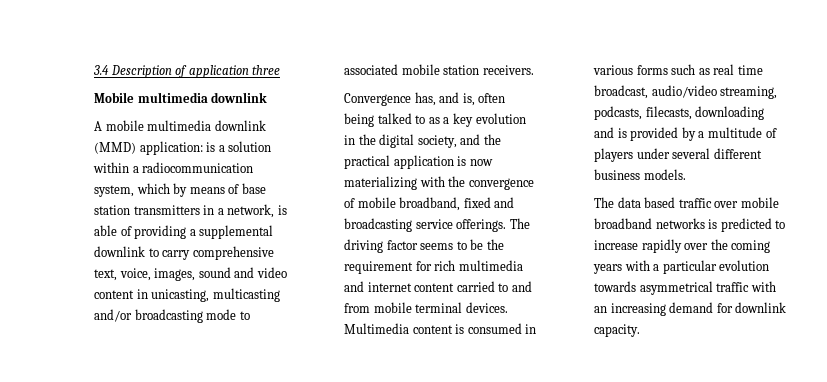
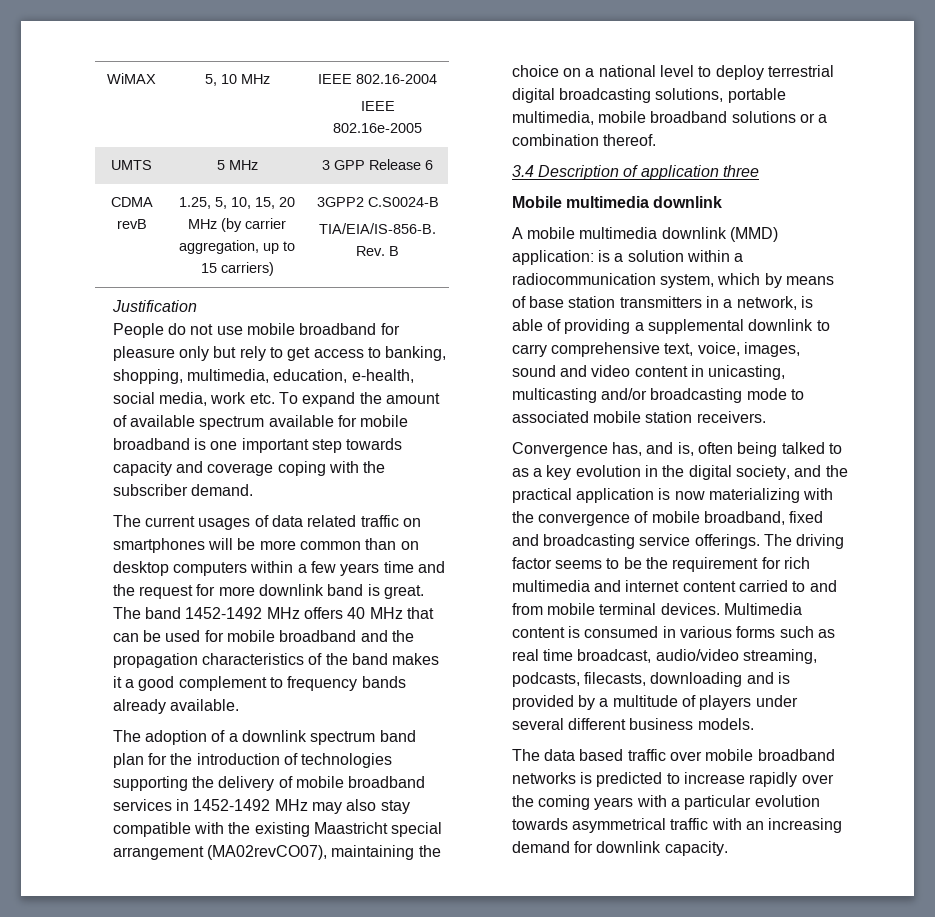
(93, 70) none -> [107,73,156,84] [204,74,270,86] [318,74,437,84] [360,101,395,111] [333,123,422,133] [111,160,152,170] [216,160,258,170] [322,159,433,170] [110,197,153,207] [116,219,147,229] [179,197,295,209] [188,218,286,232] [179,240,295,254] [200,262,274,276] [316,197,439,207] [319,223,436,234] [356,246,399,256] [111,300,197,312] [112,323,400,338] [112,346,447,361] [112,369,414,384] [112,392,441,407] [112,415,409,430] [112,438,403,453] [112,461,386,476] [112,484,254,496] [112,515,422,530] [112,538,419,553] [112,561,446,576] [112,584,425,599] [112,607,435,619] [112,630,415,642] [112,653,440,668] [112,676,406,691] [112,699,240,714] [112,730,416,745] [112,753,393,768] [112,776,426,791] [112,799,410,814] [112,822,443,837] [112,845,441,860] [511,65,835,80] [511,88,786,103] [511,111,828,125] [511,134,657,146] WiMAX | 5, 10 MHz | IEEE 802.16-2004 // IEEE 802.16e-2005 // UMTS | 5 MHz | 3 GPP Release 6 // CDMA revB | 1.25, 5, 10, 15, 20 MHz (by carrier aggregation, up to 15 carriers) | 3GPP2 C.S0024-B // TIA/EIA/IS-856-B. Rev. B // Justification // People do not use mobile broadband for pleasure only but rely to get access to banking, shopping, multimedia, education, e-health, social media, work etc. To expand the amount of available spectrum available for mobile broadband is one important step towards capacity and coverage coping with the subscriber demand. // The current usages of data related traffic on smartphones will be more common than on desktop computers within a few years time and the request for more downlink band is great. The band 1452-1492 MHz offers 40 MHz that can be used for mobile broadband and the propagation characteristics of the band makes it a good complement to frequency bands already available. // The adoption of a downlink spectrum band plan for the introduction of technologies supporting the delivery of mobile broadband services in 1452-1492 MHz may also stay compatible with the existing Maastricht special arrangement (MA02revCO07), maintaining the choice on a national level to deploy terrestrial digital broadcasting solutions, portable multimedia, mobile broadband solutions or a combination thereof. //

